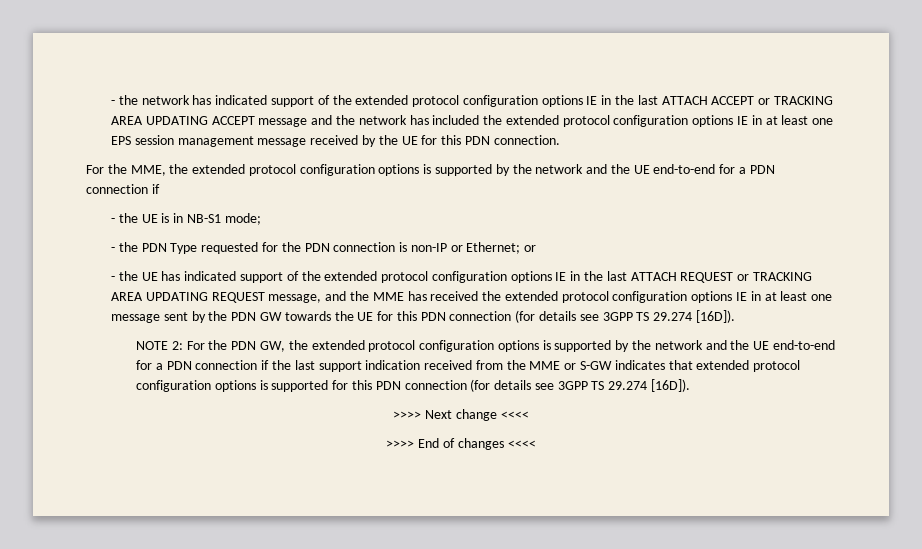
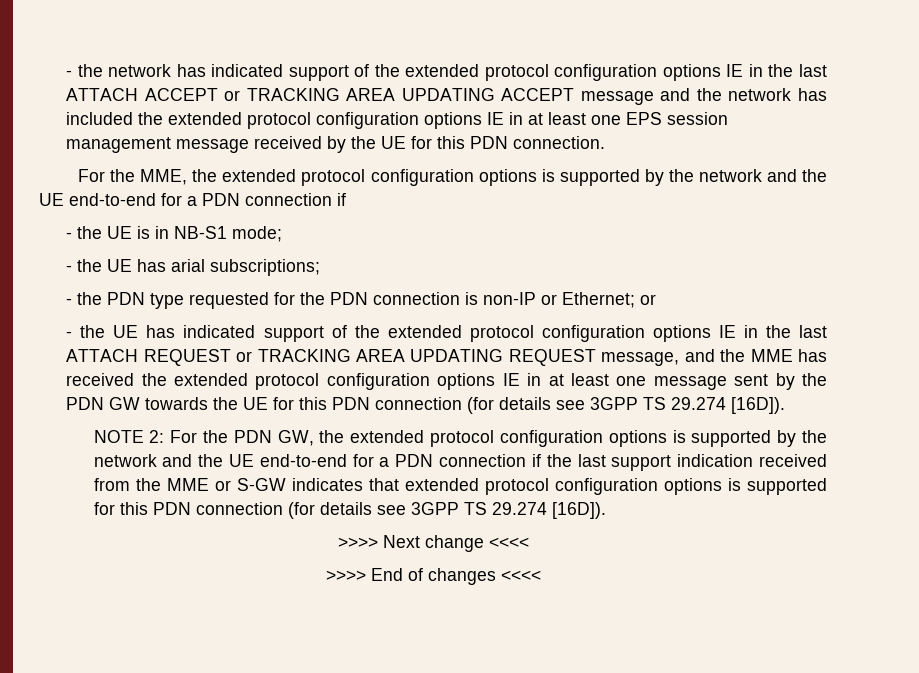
(261, 219) none -> [66,259,321,276] // - the UE has arial subscriptions;
[170,243,198,254] Type -> [150,293,185,309] type

